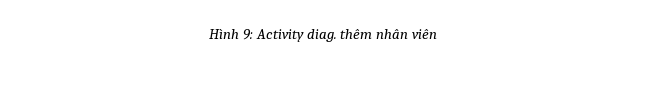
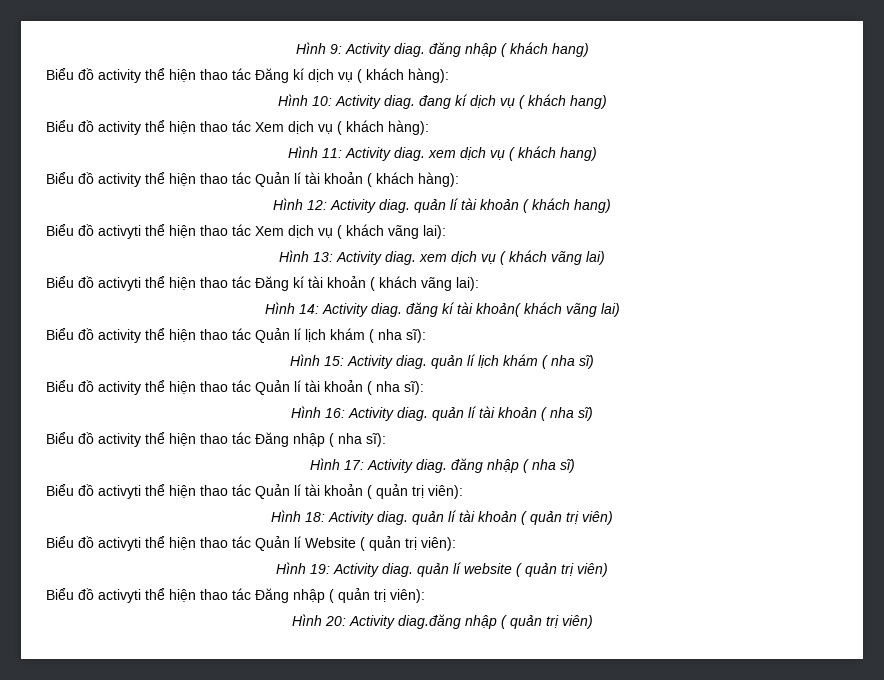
[340,29,438,39] thêm nhân viên -> [428,42,589,57] [46,68,449,83] [277,94,607,109] [46,120,429,135] [287,146,597,161] [46,172,459,187] [273,198,611,213] [46,224,446,239] [279,250,605,265] [46,276,479,291] [264,302,620,317] [46,328,426,343] [290,354,594,369] [46,380,424,395] [291,406,593,421] [46,432,386,447] [309,458,575,473] [46,484,463,499] [271,510,613,525] [46,536,456,551] [276,562,608,577] [46,588,425,603] [291,614,593,629] đăng nhập ( khách hang) // Biểu đồ activity thể hiện thao tác Đăng kí dịch vụ ( khách hàng): // Hình 10: Activity diag. đang kí dịch vụ ( khách hang) // Biểu đồ activity thể hiện thao tác Xem dịch vụ ( khách hàng): // Hình 11: Activity diag. xem dịch vụ ( khách hang) // Biểu đồ activity thể hiện thao tác Quản lí tài khoản ( khách hàng): // Hình 12: Activity diag. quản lí tài khoản ( khách hang) // Biểu đồ activyti thể hiện thao tác Xem dịch vụ ( khách vãng lai): // Hình 13: Activity diag. xem dịch vụ ( khách vãng lai) // Biểu đồ activyti thể hiện thao tác Đăng kí tài khoản ( khách vãng lai): // Hình 14: Activity diag. đăng kí tài khoản( khách vãng lai) // Biểu đồ activity thể hiện thao tác Quản lí lịch khám ( nha sĩ): // Hình 15: Activity diag. quản lí lịch khám ( nha sĩ) // Biểu đồ activity thể hiện thao tác Quản lí tài khoản ( nha sĩ): // Hình 16: Activity diag. quản lí tài khoản ( nha sĩ) // Biểu đồ activity thể hiện thao tác Đăng nhập ( nha sĩ): // Hình 17: Activity diag. đăng nhập ( nha sĩ) // Biểu đồ activyti thể hiện thao tác Quản lí tài khoản ( quản trị viên): // Hình 18: Activity diag. quản lí tài khoản ( quản trị viên) // Biểu đồ activyti thể hiện thao tác Quản lí Website ( quản trị viên): // Hình 19: Activity diag. quản lí website ( quản trị viên) // Biểu đồ activyti thể hiện thao tác Đăng nhập ( quản trị viên): // Hình 20: Activity diag.đăng nhập ( quản trị viên)

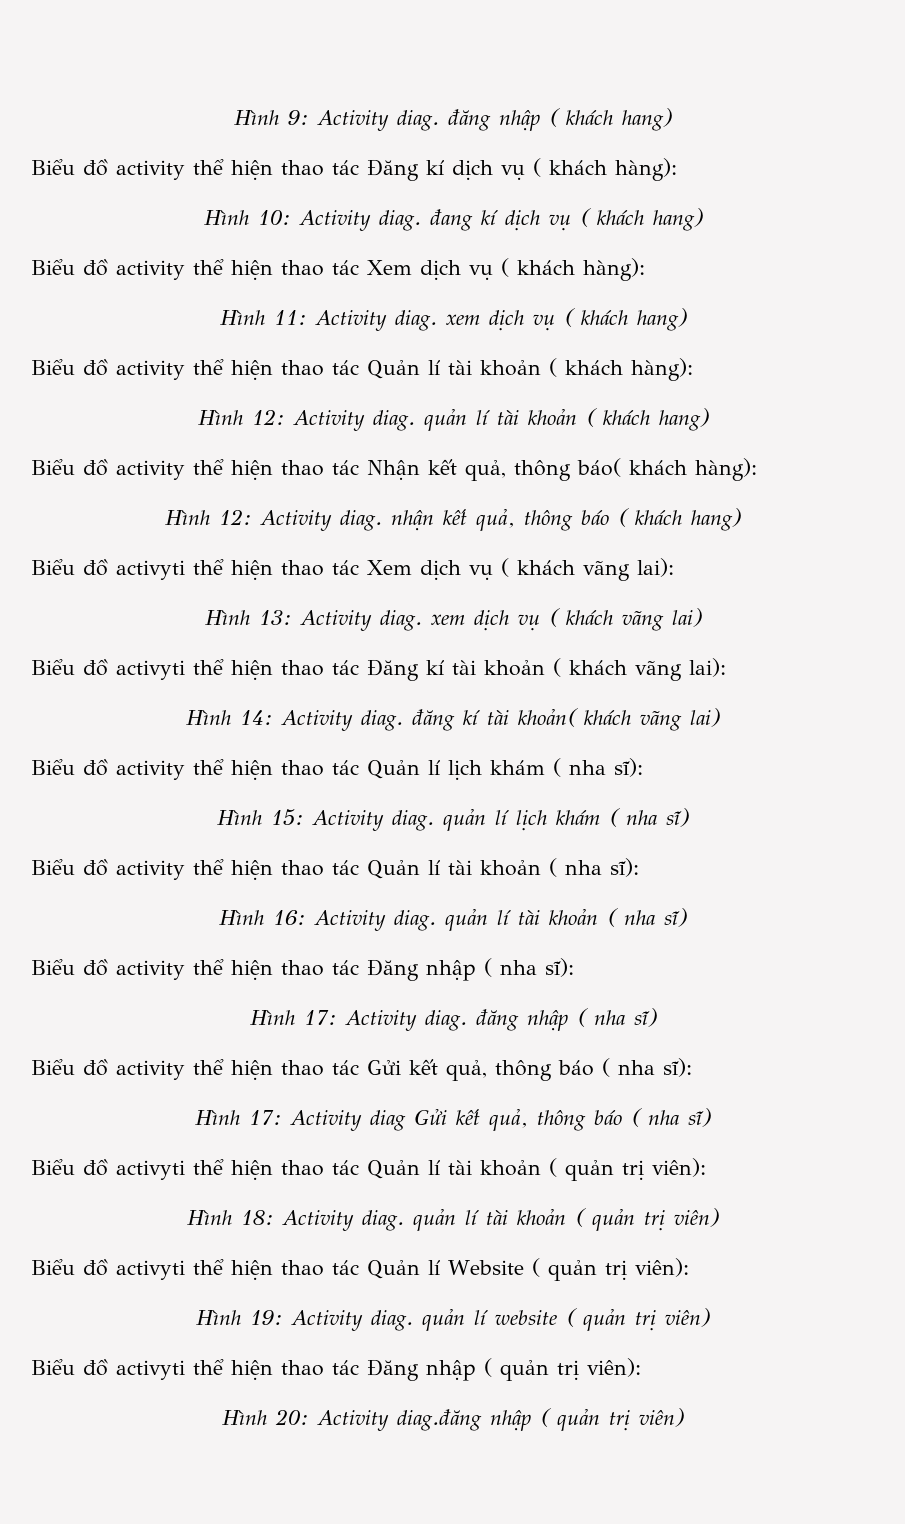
(611, 206) none -> [31,458,757,481] [165,508,741,531] // Biểu đồ activity thể hiện thao tác Nhận kết quả, thông báo( khách hàng): // Hình 12: Activity diag. nhận kết quả, thông báo ( khách hang)
(575, 466) none -> [31,1058,692,1081] [195,1108,711,1131] // Biểu đồ activity thể hiện thao tác Gửi kết quả, thông báo ( nha sĩ): // Hình 17: Activity diag Gửi kết quả, thông báo ( nha sĩ)

